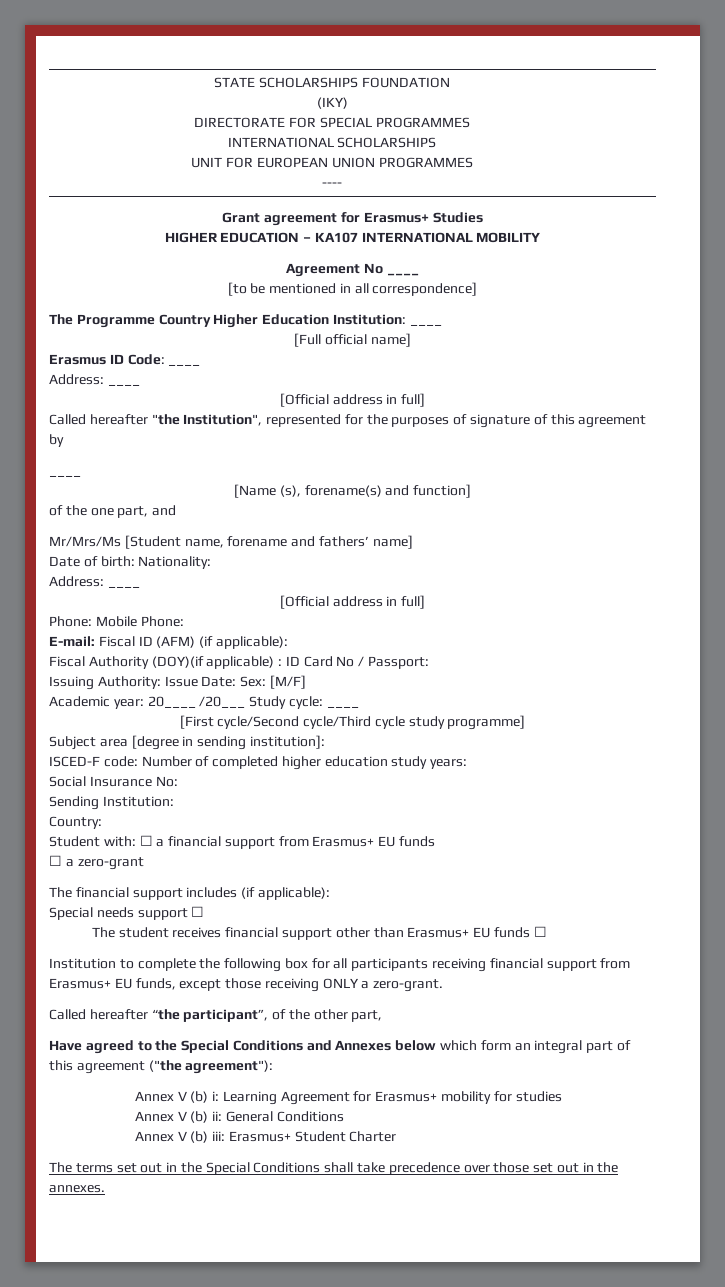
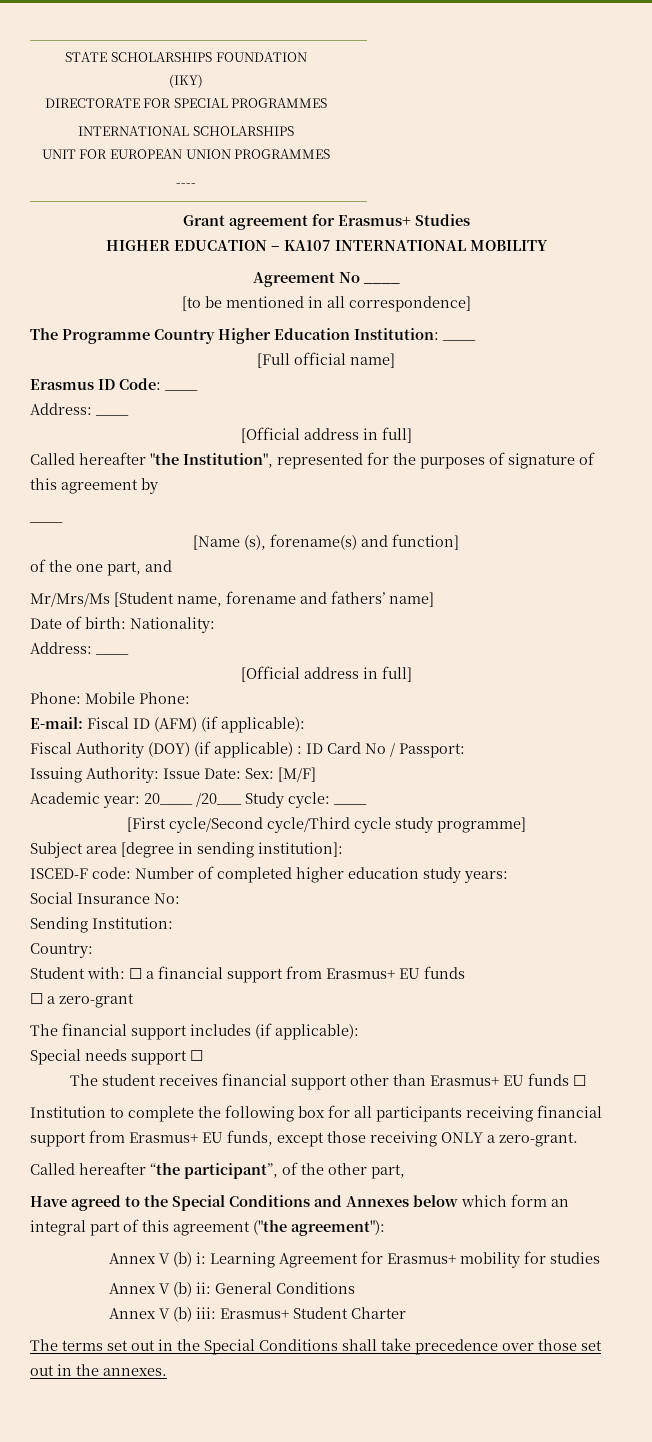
[151,656,204,668] (DOY)(if -> [148,741,211,757] (DOY) (if

